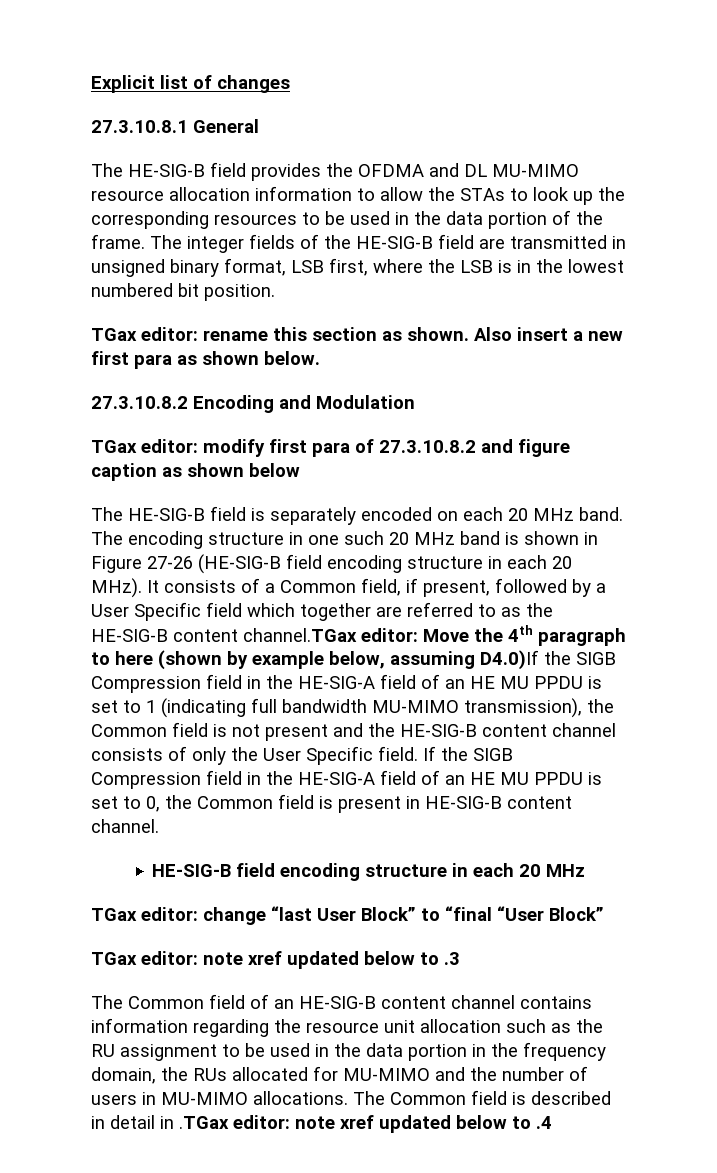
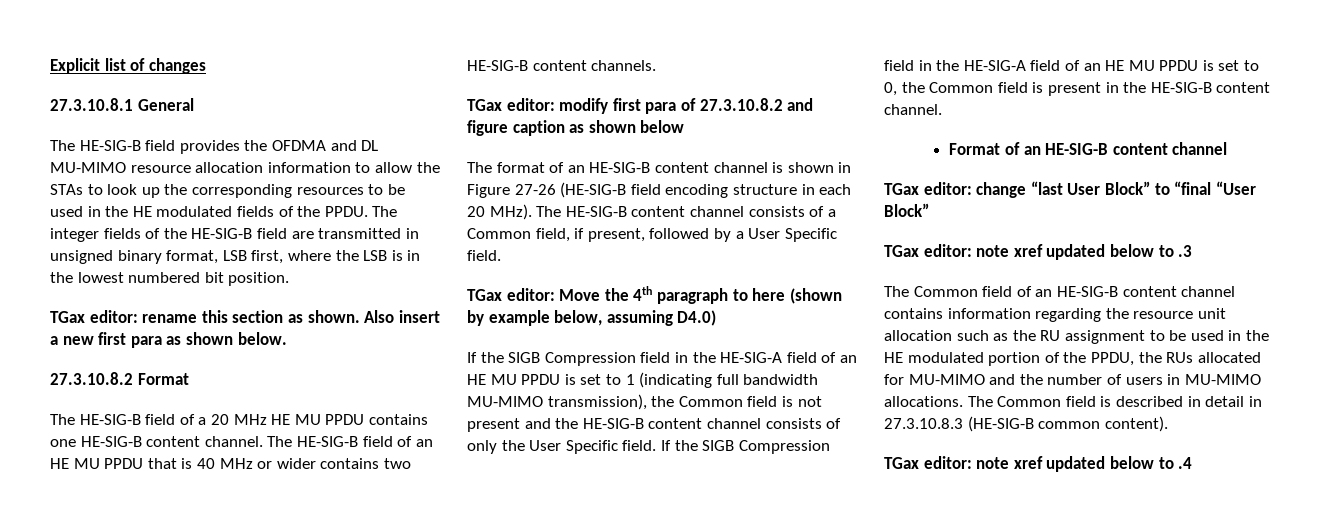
[446,210,603,229] [91,234,145,249] data portion of the frame. -> [132,206,368,217] HE modulated fields of the PPDU.
[193,395,415,413] Encoding and Modulation -> [137,373,189,385] [50,414,428,425] [50,436,433,447] [50,458,411,469] [467,60,657,71] Format // The HE-SIG-B field of a 20 MHz HE MU PPDU contains one HE-SIG-B content channel. The HE-SIG-B field of an HE MU PPDU that is 40 MHz or wider contains two HE-SIG-B content channels.
[128,506,623,525] [91,531,500,549] HE-SIG-B field is separately encoded on each 20 MHz band. The encoding structure in one such 20 MHz band -> [496,162,768,173] format of an HE-SIG-B content channel
[147,580,159,593] It -> [536,206,744,217] The HE-SIG-B content channel
[206,602,553,621] [91,628,357,642] field which together are referred to as the HE-SIG-B content channel.TGax -> [467,250,501,261] [467,289,502,301] field. // TGax
[480,650,539,670] D4.0)If -> [677,310,717,326] [467,352,477,363] D4.0) // If
(420, 802) none -> [1123,82,1147,93] the
[152,863,586,881] HE-SIG-B field encoding structure in each 20 MHz -> [949,142,1228,155] Format of an HE-SIG-B content channel
[366,1042,606,1061] [91,1067,156,1084] data portion in the frequency domain, -> [884,352,1134,366] HE modulated portion of the PPDU,
[179,1116,229,1129] .TGax -> [884,416,1168,432] [884,457,919,469] 27.3.10.8.3 (HE-SIG-B common content). // TGax

